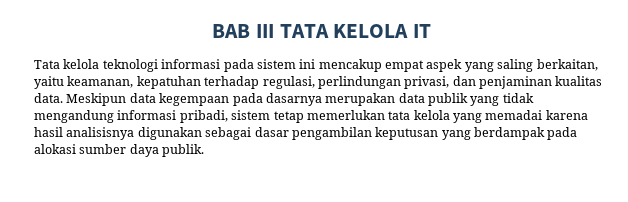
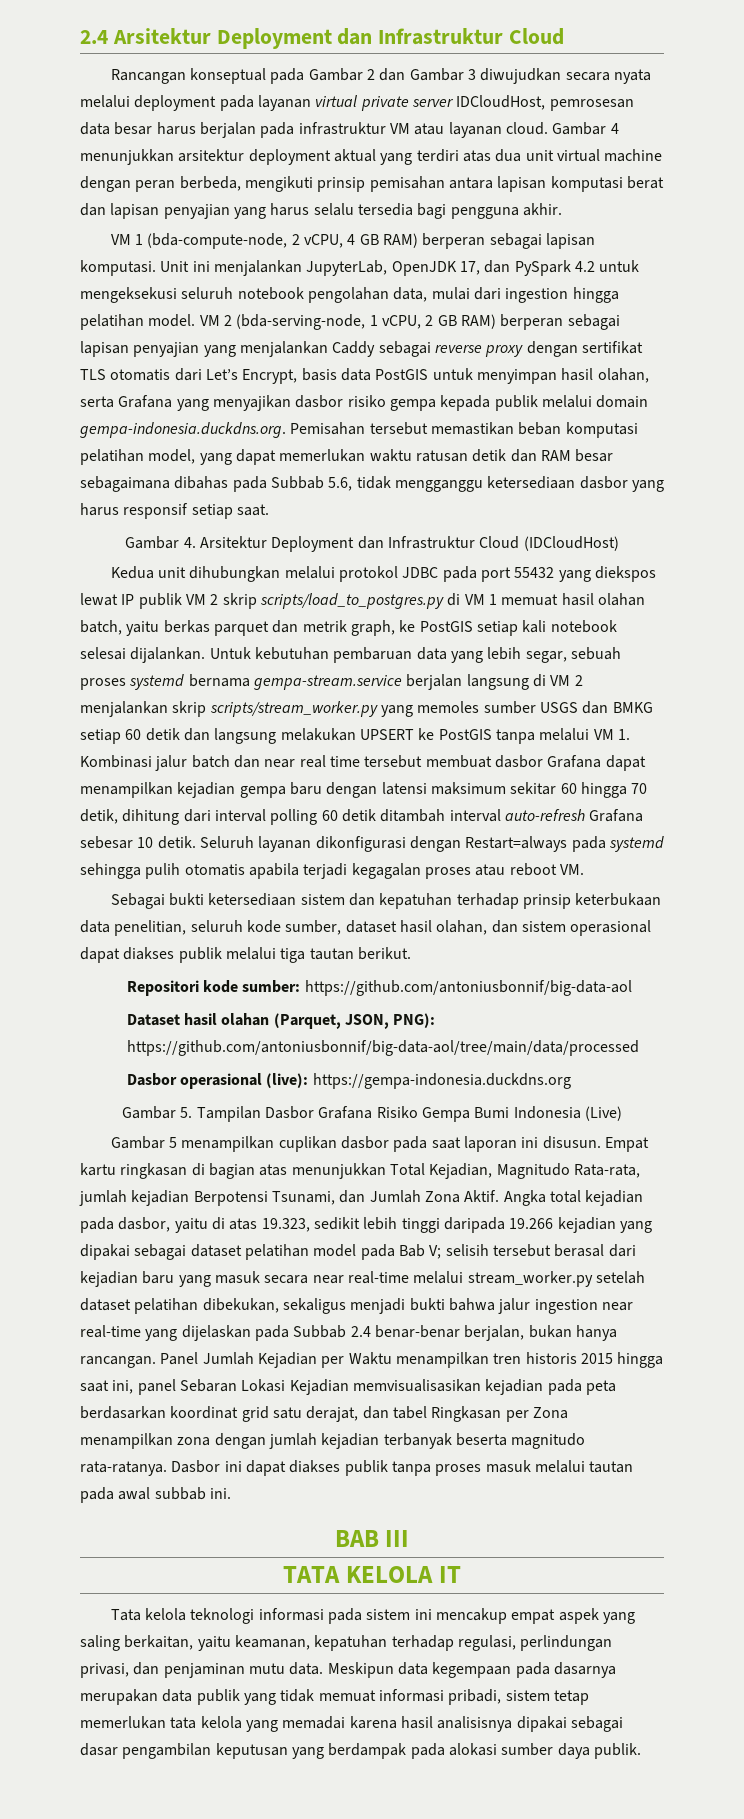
(211, 31) none -> [80,28,565,49] [110,68,651,84] [80,95,634,111] [80,122,619,138] [80,149,663,165] [80,176,664,192] [80,203,562,219] [110,233,595,249] [80,260,640,276] [80,287,619,303] [80,314,620,330] [80,341,643,357] [80,368,649,384] [80,395,649,411] [80,422,638,438] [80,449,614,465] [80,476,664,492] [80,503,269,519] [125,536,619,552] [110,566,656,582] [80,593,645,609] [80,620,617,636] [80,647,621,663] [80,674,583,690] [80,701,653,717] [80,728,630,744] [80,755,646,771] [80,782,648,798] [80,809,644,825] [80,836,664,852] [80,863,584,879] [110,893,662,909] [80,920,652,936] [80,947,411,963] [126,980,632,996] [126,1013,436,1029] [126,1040,639,1056] [126,1073,571,1089] [122,1106,622,1122] [110,1136,649,1152] [80,1163,640,1179] [79,1190,644,1206] [80,1217,652,1233] [80,1244,636,1260] [80,1271,645,1287] [80,1298,633,1314] [80,1325,617,1341] [80,1352,664,1368] [80,1379,616,1395] [80,1406,568,1422] [80,1433,586,1449] [80,1460,634,1476] [80,1487,231,1503] 2.4 Arsitektur Deployment dan Infrastruktur Cloud // Rancangan konseptual pada Gambar 2 dan Gambar 3 diwujudkan secara nyata melalui deployment pada layanan virtual private server IDCloudHost, pemrosesan data besar harus berjalan pada infrastruktur VM atau layanan cloud. Gambar 4 menunjukkan arsitektur deployment aktual yang terdiri atas dua unit virtual machine dengan peran berbeda, mengikuti prinsip pemisahan antara lapisan komputasi berat dan lapisan penyajian yang harus selalu tersedia bagi pengguna akhir. // VM 1 (bda-compute-node, 2 vCPU, 4 GB RAM) berperan sebagai lapisan komputasi. Unit ini menjalankan JupyterLab, OpenJDK 17, dan PySpark 4.2 untuk mengeksekusi seluruh notebook pengolahan data, mulai dari ingestion hingga pelatihan model. VM 2 (bda-serving-node, 1 vCPU, 2 GB RAM) berperan sebagai lapisan penyajian yang menjalankan Caddy sebagai reverse proxy dengan sertifikat TLS otomatis dari Let’s Encrypt, basis data PostGIS untuk menyimpan hasil olahan, serta Grafana yang menyajikan dasbor risiko gempa kepada publik melalui domain gempa-indonesia.duckdns.org. Pemisahan tersebut memastikan beban komputasi pelatihan model, yang dapat memerlukan waktu ratusan detik dan RAM besar sebagaimana dibahas pada Subbab 5.6, tidak mengganggu ketersediaan dasbor yang harus responsif setiap saat. // Gambar 4. Arsitektur Deployment dan Infrastruktur Cloud (IDCloudHost) // Kedua unit dihubungkan melalui protokol JDBC pada port 55432 yang diekspos lewat IP publik VM 2 skrip scripts/load_to_postgres.py di VM 1 memuat hasil olahan batch, yaitu berkas parquet dan metrik graph, ke PostGIS setiap kali notebook selesai dijalankan. Untuk kebutuhan pembaruan data yang lebih segar, sebuah proses systemd bernama gempa-stream.service berjalan langsung di VM 2 menjalankan skrip scripts/stream_worker.py yang memoles sumber USGS dan BMKG setiap 60 detik dan langsung melakukan UPSERT ke PostGIS tanpa melalui VM 1. Kombinasi jalur batch dan near real time tersebut membuat dasbor Grafana dapat menampilkan kejadian gempa baru dengan latensi maksimum sekitar 60 hingga 70 detik, dihitung dari interval polling 60 detik ditambah interval auto-refresh Grafana sebesar 10 detik. Seluruh layanan dikonfigurasi dengan Restart=always pada systemd sehingga pulih otomatis apabila terjadi kegagalan proses atau reboot VM. // Sebagai bukti ketersediaan sistem dan kepatuhan terhadap prinsip keterbukaan data penelitian, seluruh kode sumber, dataset hasil olahan, dan sistem operasional dapat diakses publik melalui tiga tautan berikut. // Repositori kode sumber: https://github.com/antoniusbonnif/big-data-aol // Dataset hasil olahan (Parquet, JSON, PNG): https://github.com/antoniusbonnif/big-data-aol/tree/main/data/processed // Dasbor operasional (live): https://gempa-indonesia.duckdns.org // Gambar 5. Tampilan Dasbor Grafana Risiko Gempa Bumi Indonesia (Live) // Gambar 5 menampilkan cuplikan dasbor pada saat laporan ini disusun. Empat kartu ringkasan di bagian atas menunjukkan Total Kejadian, Magnitudo Rata-rata, jumlah kejadian Berpotensi Tsunami, dan Jumlah Zona Aktif. Angka total kejadian pada dasbor, yaitu di atas 19.323, sedikit lebih tinggi daripada 19.266 kejadian yang dipakai sebagai dataset pelatihan model pada Bab V; selisih tersebut berasal dari kejadian baru yang masuk secara near real-time melalui stream_worker.py setelah dataset pelatihan dibekukan, sekaligus menjadi bukti bahwa jalur ingestion near real-time yang dijelaskan pada Subbab 2.4 benar-benar berjalan, bukan hanya rancangan. Panel Jumlah Kejadian per Waktu menampilkan tren historis 2015 hingga saat ini, panel Sebaran Lokasi Kejadian memvisualisasikan kejadian pada peta berdasarkan koordinat grid satu derajat, dan tabel Ringkasan per Zona menampilkan zona dengan jumlah kejadian terbanyak beserta magnitudo rata-ratanya. Dasbor ini dapat diakses publik tanpa proses masuk melalui tautan pada awal subbab ini. //
(274, 31) none -> (410, 1538) //
[555,76,603,86] kualitas -> [248,1663,285,1674] mutu
[34,110,114,123] mengandung -> [318,1690,376,1702] memuat
[137,127,202,140] digunakan -> [516,1716,567,1732] dipakai

